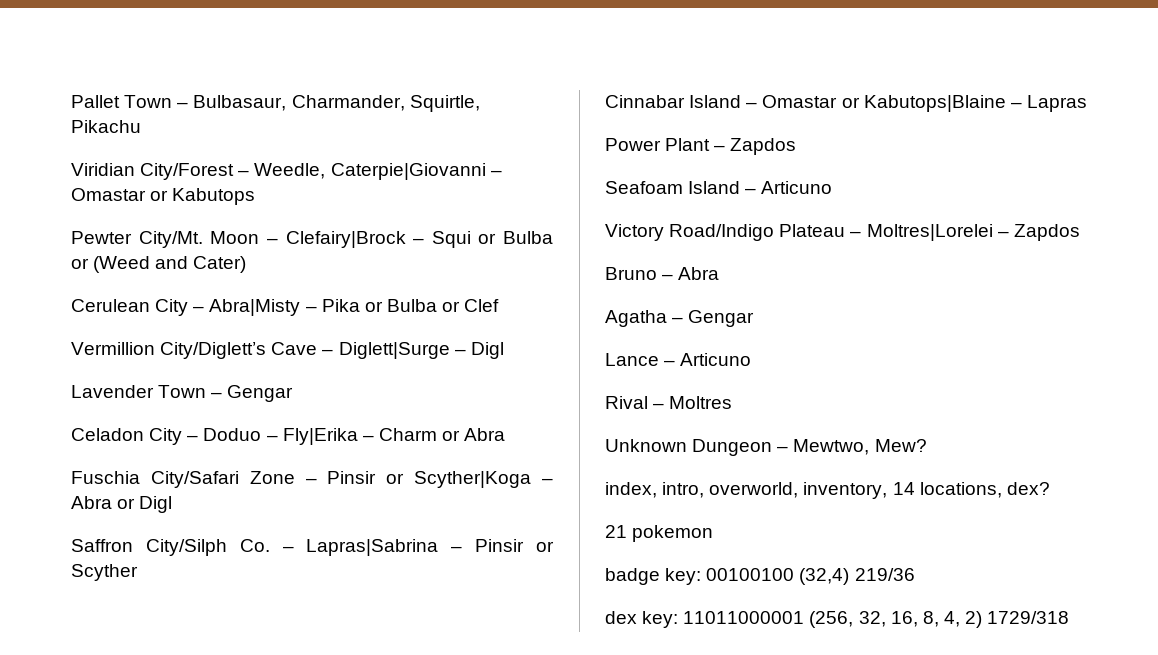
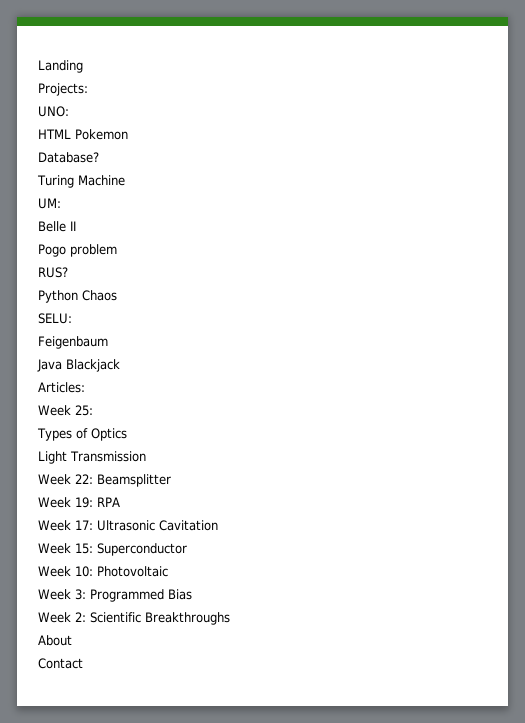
[71,95,480,112] [71,120,141,133] [71,163,502,180] [71,188,256,205] [71,231,553,248] [71,256,247,273] [71,299,500,316] [71,342,504,359] [71,385,294,402] [71,428,506,445] [71,471,553,488] [71,496,173,513] [71,539,554,556] [71,564,138,581] [605,95,1087,112] [605,138,797,155] [605,181,833,194] [605,224,1080,241] [605,267,720,280] [605,310,755,327] [605,353,752,366] [605,396,733,409] [605,439,927,456] [605,482,1050,499] [605,525,714,542] [605,568,915,585] [605,611,1070,628] Pallet Town – Bulbasaur, Charmander, Squirtle, Pikachu // Viridian City/Forest – Weedle, Caterpie|Giovanni – Omastar or Kabutops // Pewter City/Mt. Moon – Clefairy|Brock – Squi or Bulba or (Weed and Cater) // Cerulean City – Abra|Misty – Pika or Bulba or Clef // Vermillion City/Diglett’s Cave – Diglett|Surge – Digl // Lavender Town – Gengar // Celadon City – Doduo – Fly|Erika – Charm or Abra // Fuschia City/Safari Zone – Pinsir or Scyther|Koga – Abra or Digl // Saffron City/Silph Co. – Lapras|Sabrina – Pinsir or Scyther // Cinnabar Island – Omastar or Kabutops|Blaine – Lapras // Power Plant – Zapdos // Seafoam Island – Articuno // Victory Road/Indigo Plateau – Moltres|Lorelei – Zapdos // Bruno – Abra // Agatha – Gengar // Lance – Articuno // Rival – Moltres // Unknown Dungeon – Mewtwo, Mew? // index, intro, overworld, inventory, 14 locations, dex? // 21 pokemon // badge key: 00100100 (32,4) 219/36 // dex key: 11011000001 (256, 32, 16, 8, 4, 2) 1729/318 -> [38,60,83,73] [38,83,88,96] [38,106,69,117] [38,129,128,140] [38,152,99,163] [37,175,125,188] [38,198,61,209] [38,221,76,232] [38,244,117,257] [38,267,68,278] [38,290,117,303] [38,313,72,324] [38,336,108,349] [37,359,120,372] [38,382,85,393] [38,405,93,416] [37,428,127,441] [38,451,146,464] [38,474,171,487] [38,497,120,508] [38,520,218,531] [38,543,187,556] [38,566,168,577] [38,589,192,602] [38,612,230,625] [38,635,72,646] [38,658,83,669] Landing // Projects: // UNO: // HTML Pokemon // Database? // Turing Machine // UM: // Belle II // Pogo problem // RUS? // Python Chaos // SELU: // Feigenbaum // Java Blackjack // Articles: // Week 25: // Types of Optics // Light Transmission // Week 22: Beamsplitter // Week 19: RPA // Week 17: Ultrasonic Cavitation // Week 15: Superconductor // Week 10: Photovoltaic // Week 3: Programmed Bias // Week 2: Scientific Breakthroughs // About // Contact

